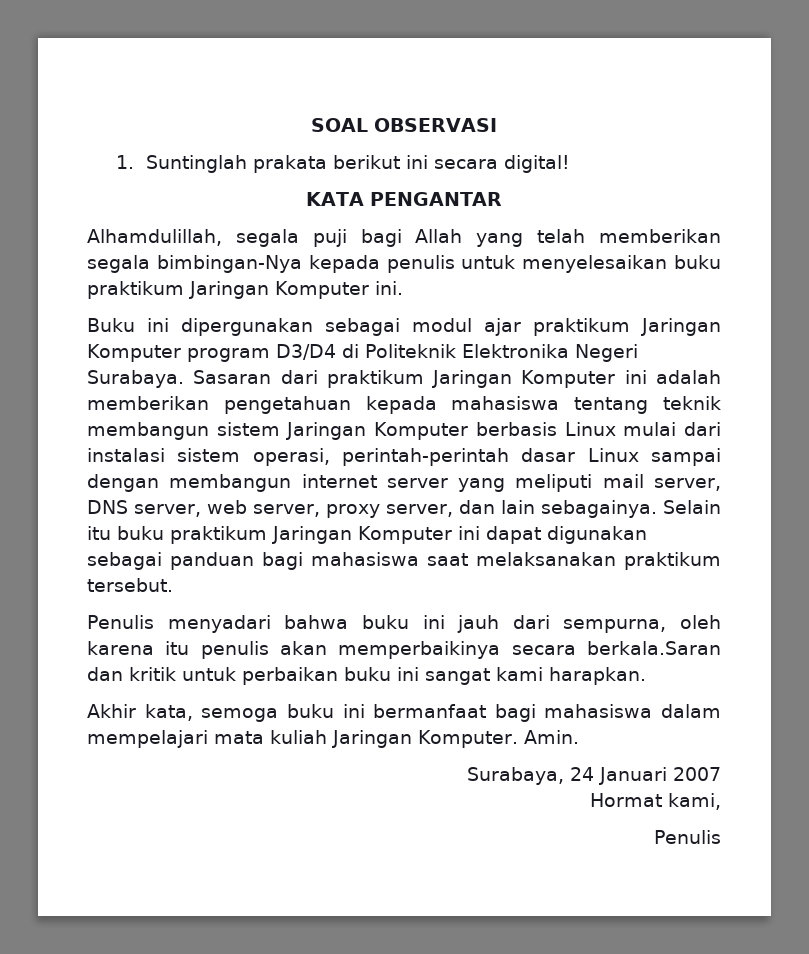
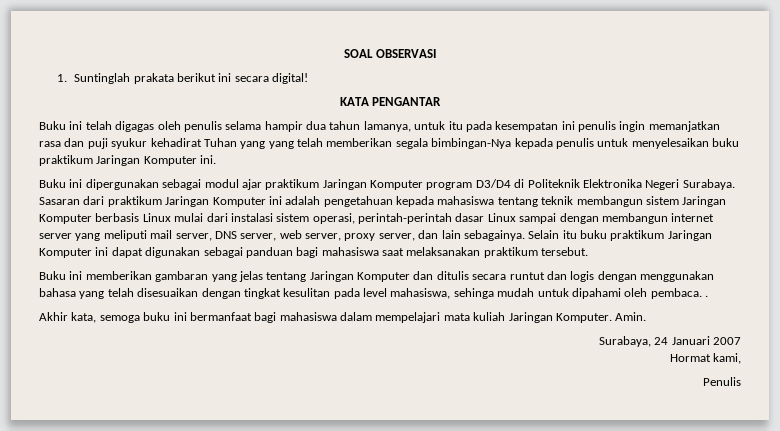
[87,229,463,247] Alhamdulillah, segala puji bagi Allah -> [39,121,720,132] [39,138,266,149] Buku ini telah digagas oleh penulis selama hampir dua tahun lamanya, untuk itu pada kesempatan ini penulis ingin memanjatkan rasa dan puji syukur kehadirat Tuhan yang
[87,396,209,410] memberikan -> (321, 200) none
[87,615,721,633] [87,641,721,659] [87,667,646,685] Penulis menyadari bahwa buku ini jauh dari sempurna, oleh karena itu penulis akan memperbaikinya secara berkala.Saran dan kritik untuk perbaikan buku ini sangat kami harapkan. -> [39,271,714,282] [39,288,708,299] Buku ini memberikan gambaran yang jelas tentang Jaringan Komputer dan ditulis secara runtut dan logis dengan menggunakan bahasa yang telah disesuaikan dengan tingkat kesulitan pada level mahasiswa, sehinga mudah untuk dipahami oleh pembaca. .

